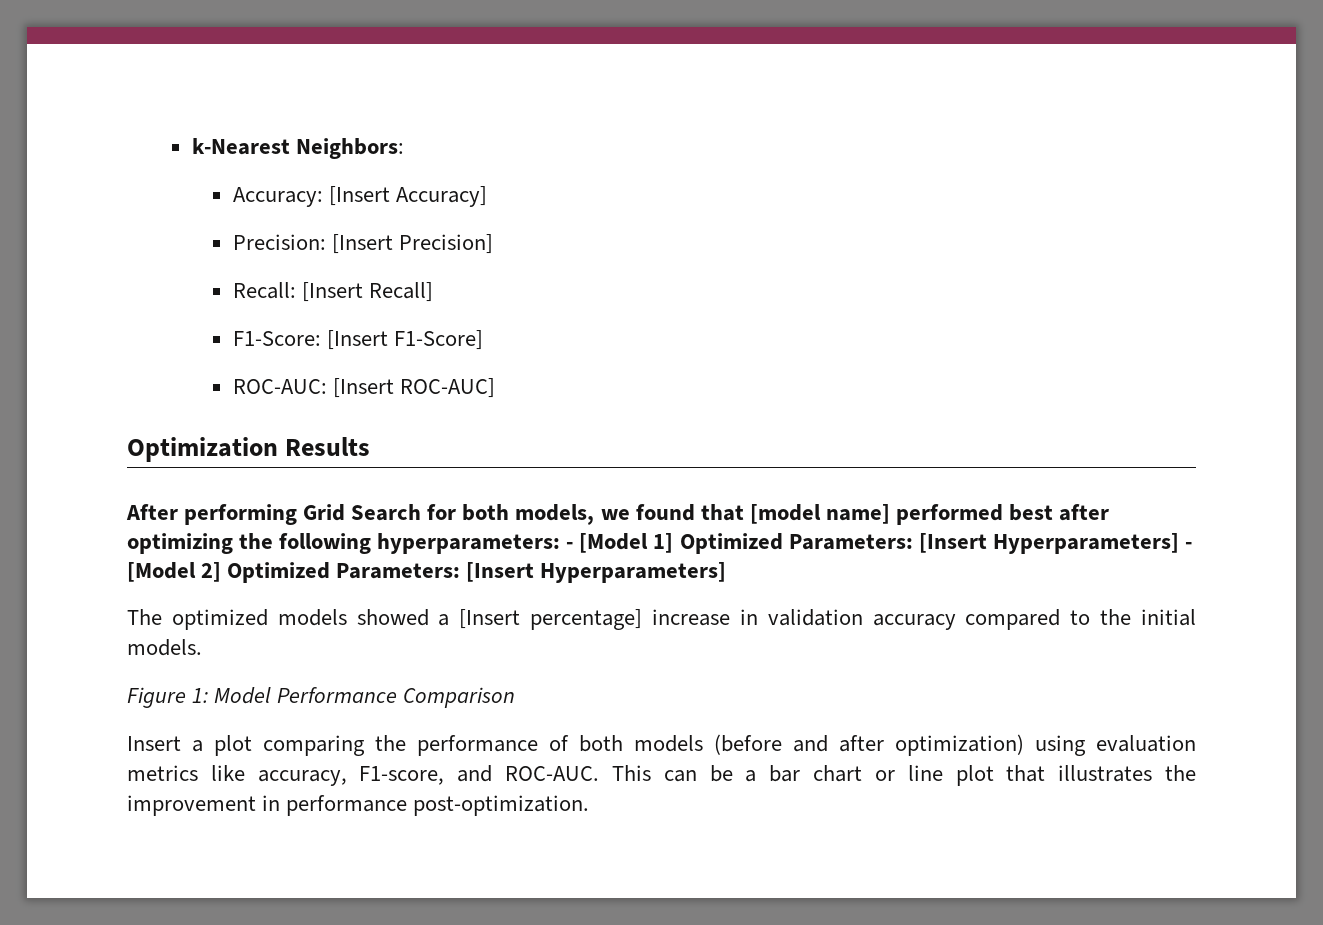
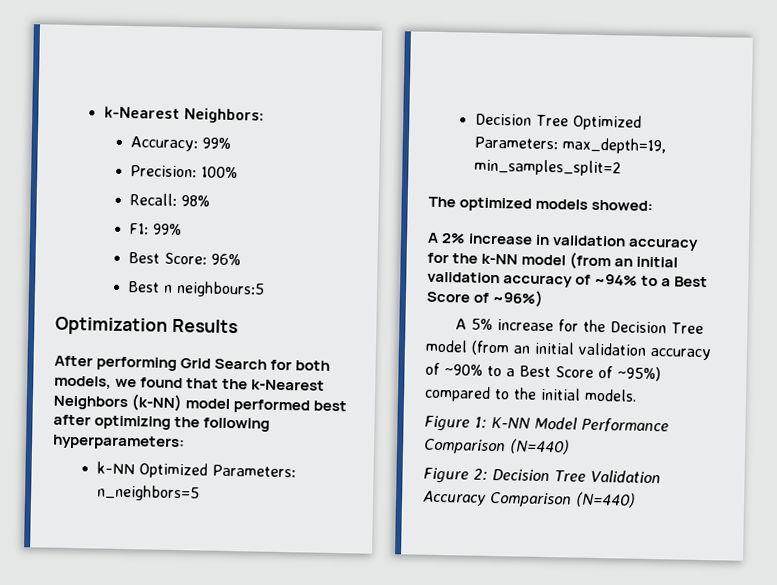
[328,186,488,207] [Insert Accuracy] -> [202,137,232,149] 99%
[331,234,494,254] [Insert Precision] -> [201,166,239,179] 100%
[301,282,434,302] [232,330,484,350] [232,378,496,398] [Insert Recall] // F1-Score: [Insert F1-Score] // ROC-AUC: [Insert ROC-AUC] -> [181,195,211,207] [129,223,183,236] [128,252,242,266] [127,280,266,298] 98% // F1: 99% // Best Score: 96% // Best n neighbours:5
[749,504,890,524] [model name] -> [222,378,326,391] [53,394,231,412] the k-Nearest Neighbors (k-NN) model
[566,533,1192,554] [127,562,727,583] [127,609,956,630] - [Model 1] Optimized Parameters: [Insert Hyperparameters] - [Model 2] Optimized Parameters: [Insert Hyperparameters] // The optimized models showed a [Insert percentage] increase in validation accuracy -> [96,461,296,479] [96,484,200,502] [474,113,642,131] [473,136,666,155] [473,158,621,177] [428,196,654,212] [427,232,700,251] [427,252,679,270] [427,271,709,288] [426,289,545,307] [455,318,705,335] [425,339,711,361] [425,362,661,382] // k-NN Optimized Parameters: n_neighbors=5 // Decision Tree Optimized Parameters: max_depth=19, min_samples_split=2 // The optimized models showed: // A 2% increase in validation accuracy for the k-NN model (from an initial validation accuracy of ~94% to a Best Score of ~96%) // A 5% increase for the Decision Tree model (from an initial validation accuracy of ~90% to a Best Score of ~95%)
(209, 695) none -> [491,416,531,429] K-NN
[127,734,1196,756] [127,765,1197,786] [127,795,590,816] // Insert a plot comparing the performance of both models (before and after optimization) using evaluation metrics like accuracy, F1-score, and ROC-AUC. This can be a bar chart or line plot that illustrates the improvement in performance post-optimization. -> [509,438,570,455] [423,467,661,484] [422,490,636,508] (N=440) // Figure 2: Decision Tree Validation Accuracy Comparison (N=440)

